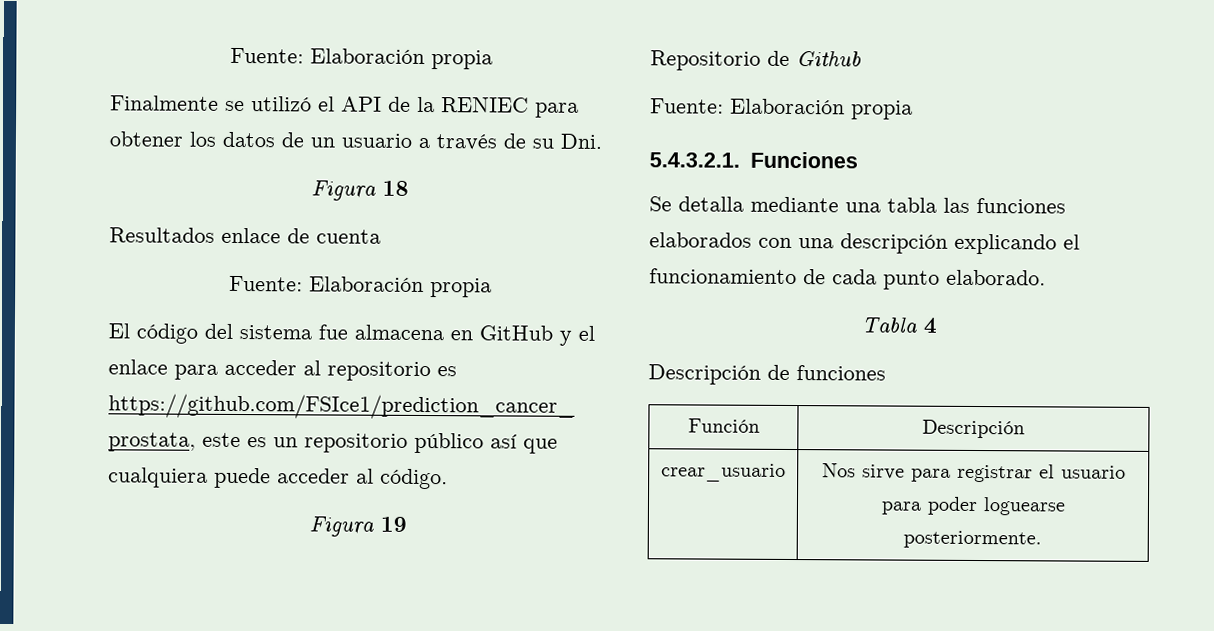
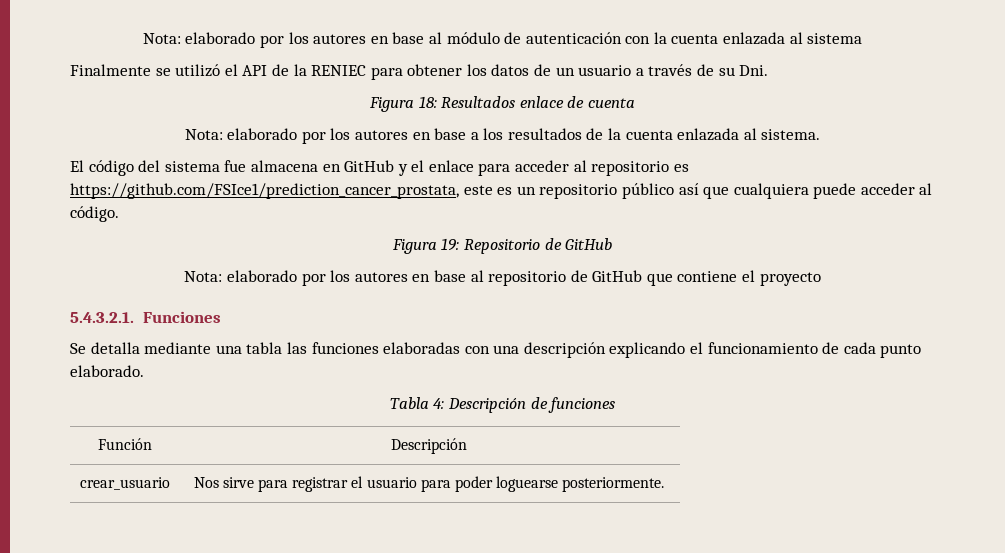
[229,47,493,70] Fuente: Elaboración propia -> [142,32,863,48] Nota: elaborado por los autores en base al módulo de autenticación con la cuenta enlazada al sistema
[382,180,409,196] 18 // -> [418,96,437,108] 18:
[228,275,492,298] Fuente: Elaboración propia -> [184,128,821,144] Nota: elaborado por los autores en base a los resultados de la cuenta enlazada al sistema.
[380,516,407,532] 19 // -> [441,238,460,251] 19:
[796,51,862,68] [650,98,913,120] Github // Fuente: Elaboración propia -> [565,238,613,250] [184,270,821,286] GitHub // Nota: elaborado por los autores en base al repositorio de GitHub que contiene el proyecto
[649,232,752,248] elaborados -> [383,342,461,354] elaboradas
[923,317,937,334] 4 // -> [433,398,445,409] 4:

